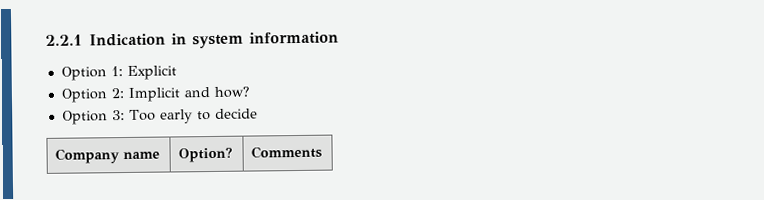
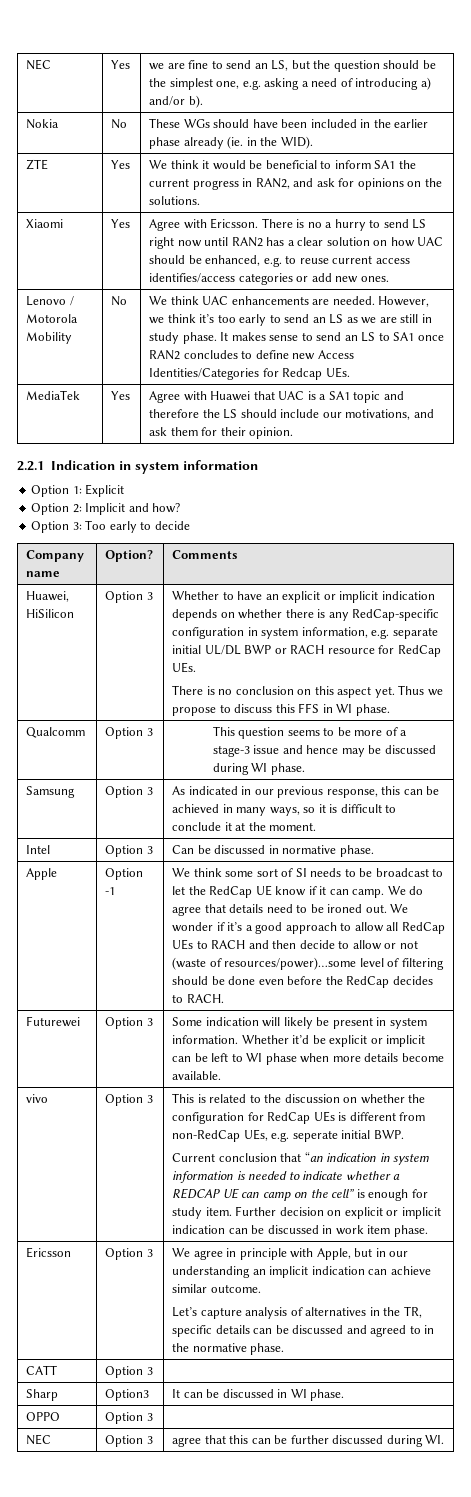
(45, 40) none -> [26,59,52,70] [111,60,131,69] [149,60,436,72] [149,77,431,90] [149,95,203,108] [26,119,60,129] [111,119,128,129] [149,118,429,128] [149,136,313,149] [26,159,49,170] [111,160,131,169] [149,160,416,170] [149,178,442,190] [149,196,201,205] [26,219,64,228] [111,219,131,228] [149,218,427,231] [149,237,444,249] [149,255,410,267] [149,273,389,285] [26,296,74,306] [26,314,79,323] [26,332,73,344] [111,296,128,306] [149,296,430,307] [149,314,432,326] [149,332,444,344] [149,350,354,360] [149,367,350,380] [26,390,81,400] [111,391,131,400] [149,391,404,403] [149,409,434,420] [149,427,294,439] NEC | Yes | we are fine to send an LS, but the question should be the simplest one, e.g. asking a need of introducing a) and/or b). // Nokia | No | These WGs should have been included in the earlier phase already (ie. in the WID). // ZTE | Yes | We think it would be beneficial to inform SA1 the current progress in RAN2, and ask for opinions on the solutions. // Xiaomi | Yes | Agree with Ericsson. There is no a hurry to send LS right now until RAN2 has a clear solution on how UAC should be enhanced, e.g. to reuse current access identifies/access categories or add new ones. // Lenovo / Motorola Mobility | No | We think UAC enhancements are needed. However, we think it’s too early to send an LS as we are still in study phase. It makes sense to send an LS to SA1 once RAN2 concludes to define new Access Identities/Categories for Redcap UEs. // MediaTek | Yes | Agree with Huawei that UAC is a SA1 topic and therefore the LS should include our motivations, and ask them for their opinion. //
(322, 152) none -> [26,591,70,602] [26,609,75,618] [105,591,153,603] [172,591,435,603] [172,609,440,621] [172,627,438,639] [172,645,441,657] [172,662,197,673] [172,685,443,698] [172,703,390,716] [26,727,86,738] [105,727,153,739] [212,726,408,739] [212,745,436,757] [212,763,305,775] [26,786,76,798] [105,786,153,798] [172,786,440,798] [172,804,397,816] [172,822,317,831] [26,845,51,854] [105,845,153,857] [172,845,374,857] [26,868,58,880] [105,868,144,880] [105,887,116,895] [172,868,444,877] [172,885,424,898] [172,904,409,916] [172,922,445,934] [172,939,418,950] [172,957,444,970] [172,976,433,988] [172,994,224,1003] [26,1016,81,1027] [105,1017,153,1029] [172,1017,427,1029] [172,1035,426,1047] [172,1053,444,1065] [172,1071,222,1080] [26,1094,49,1103] [105,1094,153,1106] [172,1093,426,1104] [172,1111,426,1124] [172,1129,404,1142] [172,1152,430,1165] [172,1171,401,1183] [172,1188,428,1201] [172,1206,441,1219] [172,1225,428,1237] [26,1247,72,1258] [105,1248,153,1260] [172,1248,409,1260] [172,1266,431,1278] [172,1284,261,1293] [172,1306,422,1319] [172,1325,435,1337] [172,1343,285,1355] [26,1365,58,1375] [105,1366,153,1378] [26,1389,59,1401] [105,1389,150,1401] [172,1389,345,1401] [26,1412,61,1421] [105,1412,153,1424] [26,1434,52,1445] [105,1435,153,1447] [172,1435,445,1447] // Huawei, HiSilicon | Option 3 | Whether to have an explicit or implicit indication depends on whether there is any RedCap-specific configuration in system information, e.g. separate initial UL/DL BWP or RACH resource for RedCap UEs. // There is no conclusion on this aspect yet. Thus we propose to discuss this FFS in WI phase. // Qualcomm | Option 3 | This question seems to be more of a stage-3 issue and hence may be discussed during WI phase. // Samsung | Option 3 | As indicated in our previous response, this can be achieved in many ways, so it is difficult to conclude it at the moment. // Intel | Option 3 | Can be discussed in normative phase. // Apple | Option -1 | We think some sort of SI needs to be broadcast to let the RedCap UE know if it can camp. We do agree that details need to be ironed out. We wonder if it’s a good approach to allow all RedCap UEs to RACH and then decide to allow or not (waste of resources/power)…some level of filtering should be done even before the RedCap decides to RACH. // Futurewei | Option 3 | Some indication will likely be present in system information. Whether it’d be explicit or implicit can be left to WI phase when more details become available. // vivo | Option 3 | This is related to the discussion on whether the configuration for RedCap UEs is different from non-RedCap UEs, e.g. seperate initial BWP. // Current conclusion that “an indication in system information is needed to indicate whether a REDCAP UE can camp on the cell” is enough for study item. Further decision on explicit or implicit indication can be discussed in work item phase. // Ericsson | Option 3 | We agree in principle with Apple, but in our understanding an implicit indication can achieve similar outcome. // Let’s capture analysis of alternatives in the TR, specific details can be discussed and agreed to in the normative phase. // CATT | Option 3 | // Sharp | Option3 | It can be discussed in WI phase. // OPPO | Option 3 | // NEC | Option 3 | agree that this can be further discussed during WI.

